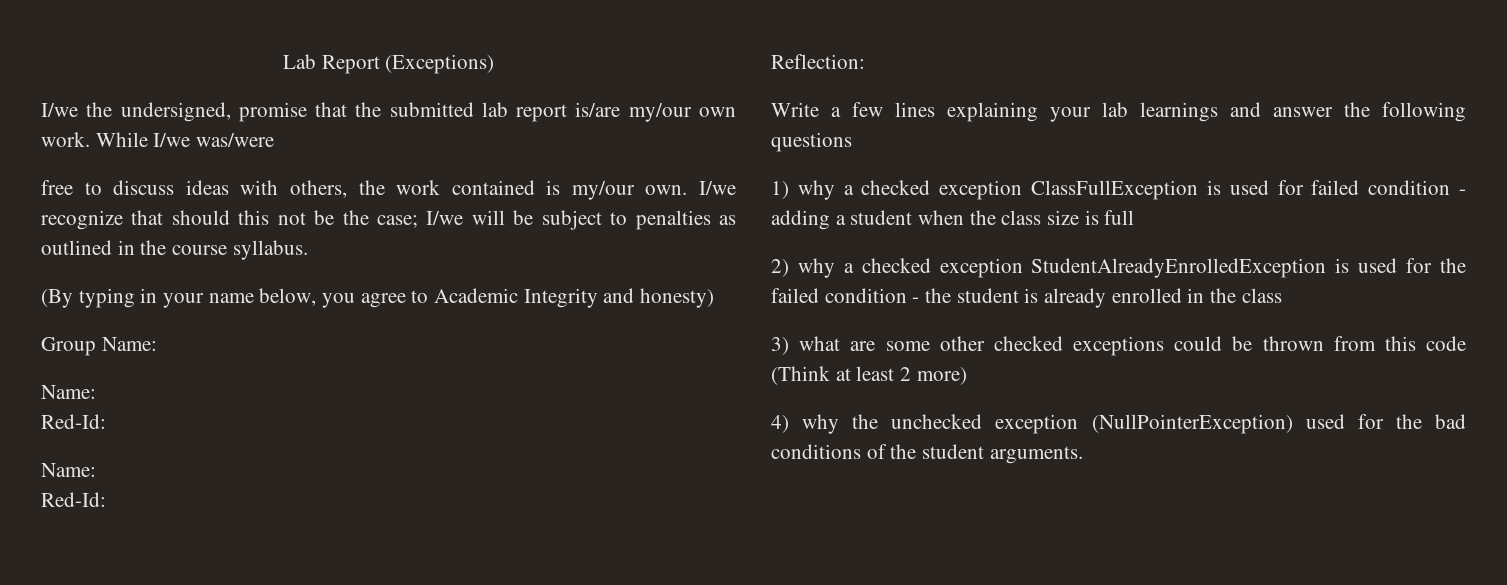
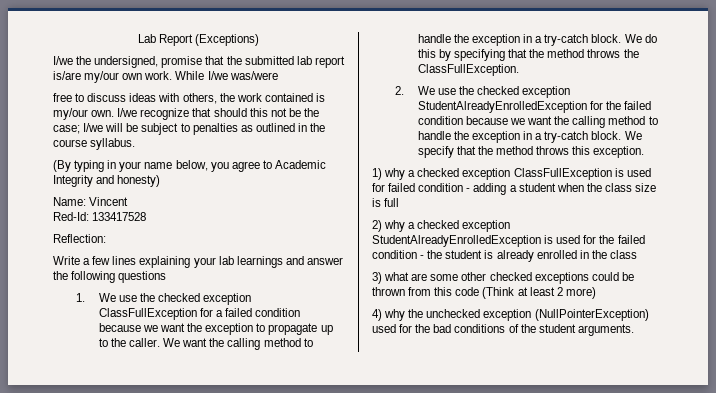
[41,337,157,356] [41,385,96,399] [41,414,106,429] [41,463,96,477] [41,492,106,507] Group Name: // Name: // Red-Id: // Name: // Red-Id: -> [53,197,129,206] [53,212,147,221] Name: Vincent // Red-Id: 133417528
(852, 142) none -> [75,293,252,305] [98,308,301,320] [98,323,333,335] [98,338,313,350] [417,34,657,46] [417,49,639,61] [417,64,519,76] [394,86,571,98] [417,101,652,113] [417,116,658,128] [417,131,642,143] [417,146,645,158] // 1. We use the checked exception ClassFullException for a failed condition because we want the exception to propagate up to the caller. We want the calling method to handle the exception in a try-catch block. We do this by specifying that the method throws the ClassFullException. // 2. We use the checked exception StudentAlreadyEnrolledException for the failed condition because we want the calling method to handle the exception in a try-catch block. We specify that the method throws this exception.

